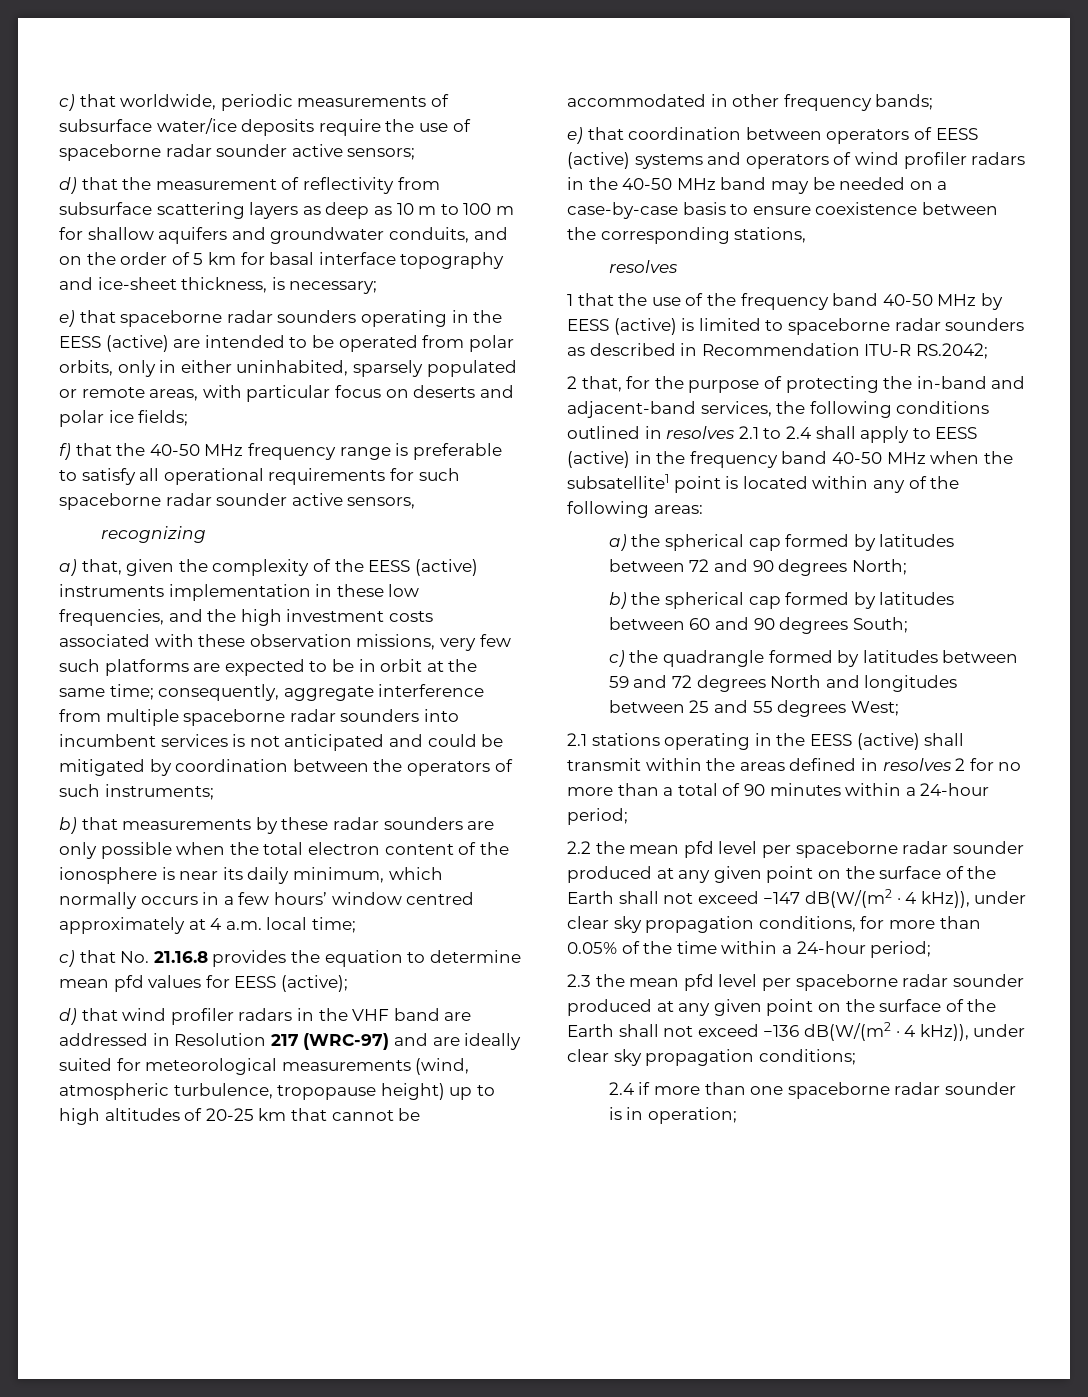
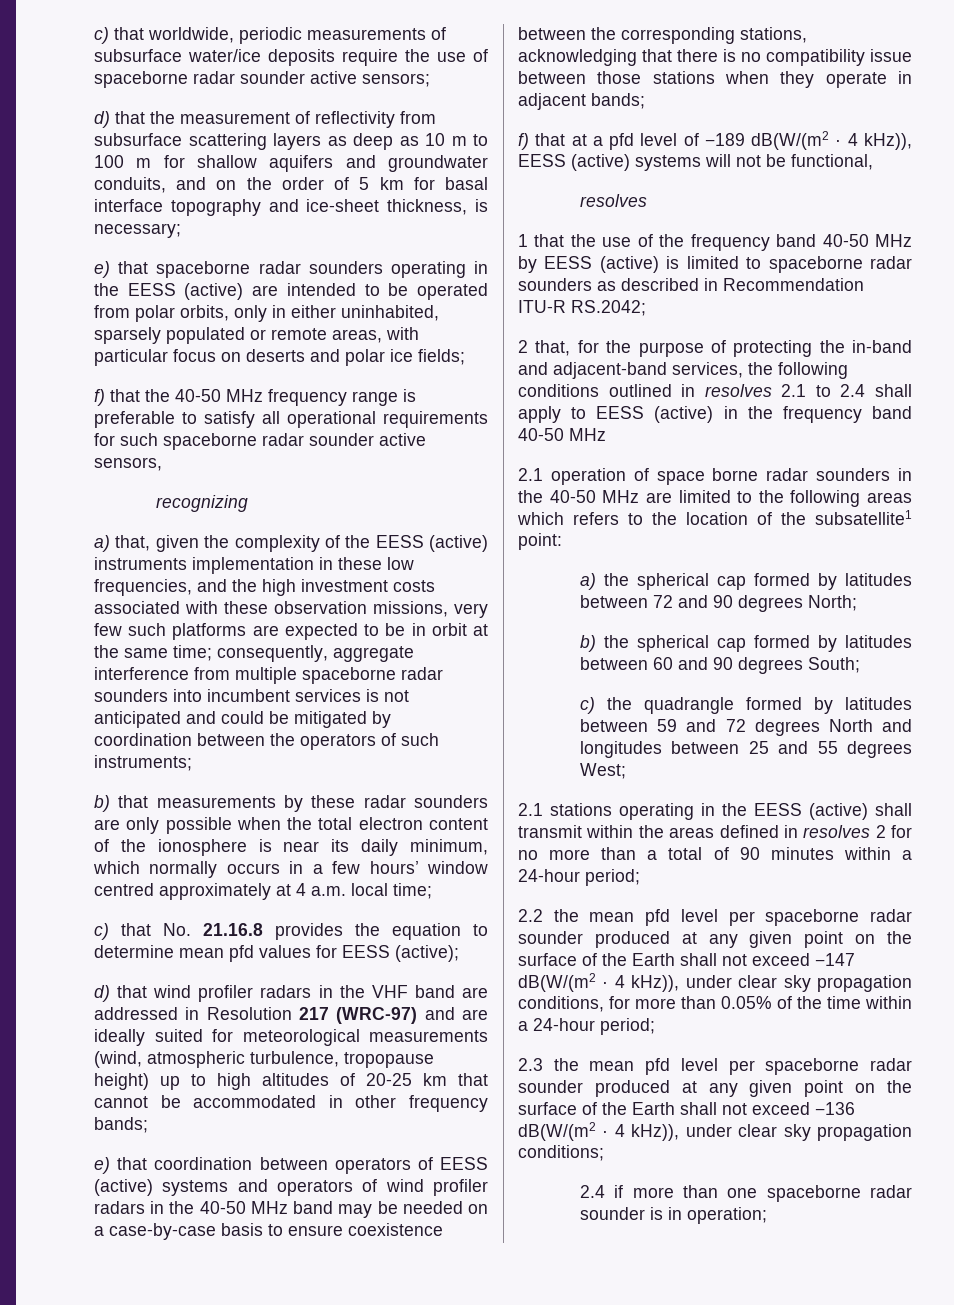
(807, 235) none -> [518,49,912,66] [518,71,912,88] [518,93,645,110] [518,131,912,150] [518,154,873,171] acknowledging that there is no compatibility issue between those stations when they operate in adjacent bands; // f) that at a pfd level of −189 dB(W/(m2 · 4 kHz)), EESS (active) systems will not be functional,
[930,451,1013,464] [567,474,960,493] [567,501,703,518] when the subsatellite1 point is located within any of the following areas: -> [518,468,912,485] [518,490,912,507] [517,510,912,525] [518,533,562,550] // 2.1 operation of space borne radar sounders in the 40-50 MHz are limited to the following areas which refers to the location of the subsatellite1 point:

